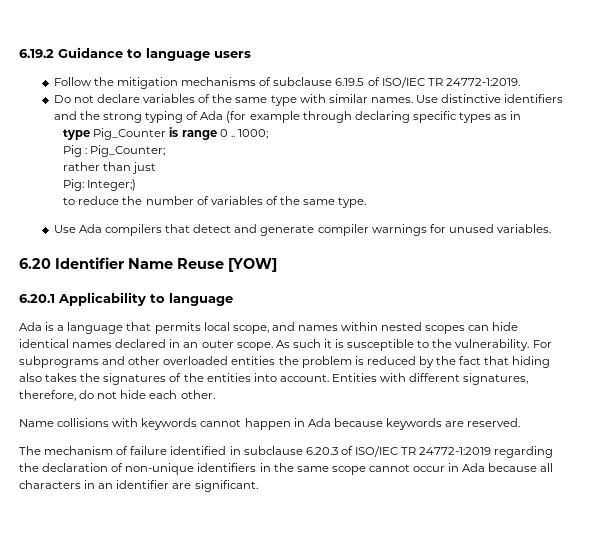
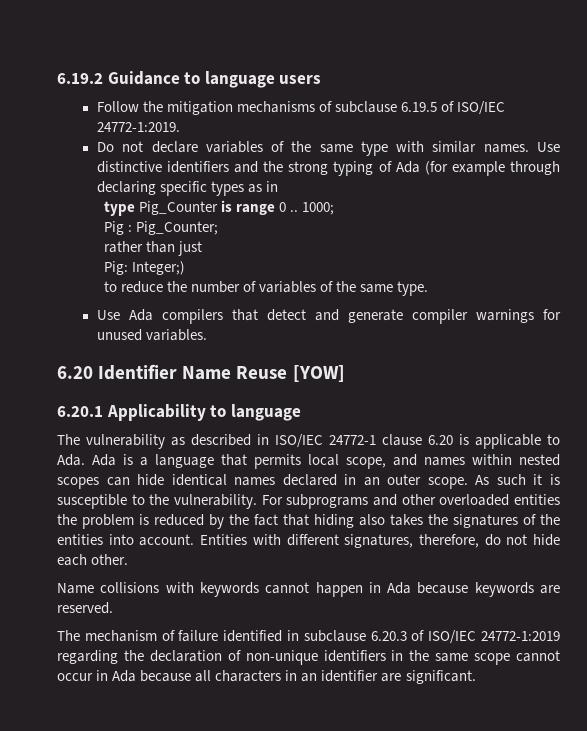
[427,78,443,86] TR -> (506, 108) none
(233, 299) none -> [57,434,560,449] [57,454,85,466] The vulnerability as described in ISO/IEC 24772-1 clause 6.20 is applicable to Ada.
[401,447,417,455] TR -> (477, 637) none

